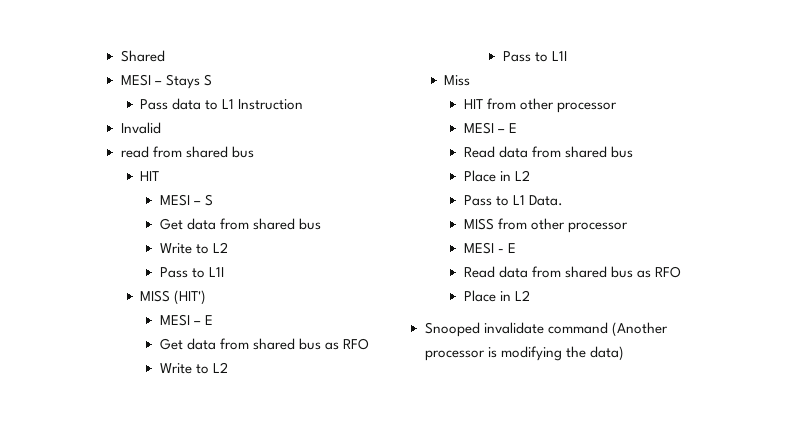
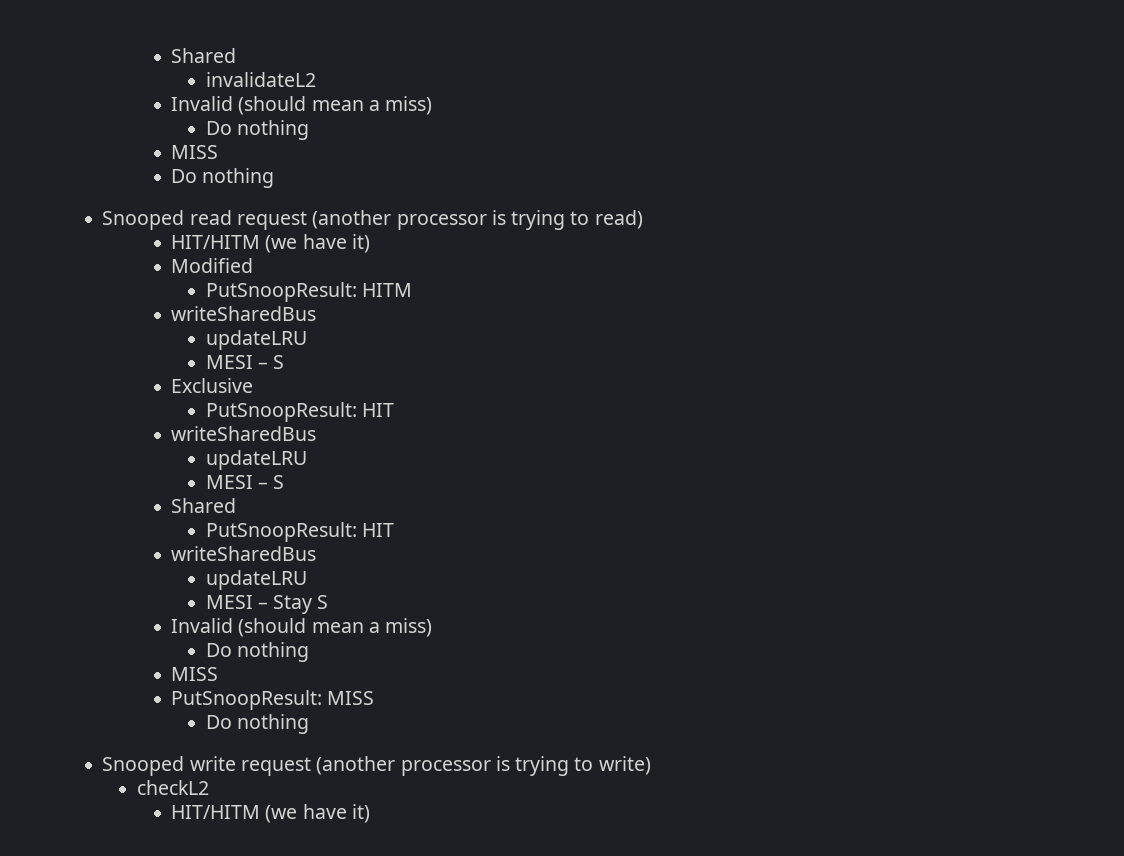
[120,50,165,62] [120,74,212,89] [140,98,304,110] [120,122,161,134] [120,146,254,158] [140,171,160,181] [159,194,213,206] [159,218,321,230] [159,242,228,254] [159,267,224,278] [140,290,207,305] [159,314,213,326] [159,338,369,350] [159,362,228,374] [502,51,567,62] [444,75,471,86] [463,98,617,113] [463,122,517,134] [463,146,633,158] [463,170,530,182] [463,195,563,206] [463,218,628,233] [463,242,516,254] [463,266,681,278] [463,290,530,302] [424,322,668,337] [424,346,624,361] Shared // MESI – Stays S // Pass data to L1 Instruction // Invalid // read from shared bus // HIT // MESI – S // Get data from shared bus // Write to L2 // Pass to L1I // MISS (HIT') // MESI – E // Get data from shared bus as RFO // Write to L2 // Pass to L1I // Miss // HIT from other processor // MESI – E // Read data from shared bus // Place in L2 // Pass to L1 Data. // MISS from other processor // MESI - E // Read data from shared bus as RFO // Place in L2 // Snooped invalidate command (Another processor is modifying the data) -> [171,48,237,63] [205,72,316,87] [171,96,433,115] [205,120,309,140] [171,145,219,159] [171,168,275,188] [102,210,643,230] [171,234,370,253] [171,258,254,273] [205,282,412,302] [171,306,317,321] [205,330,307,350] [205,355,285,369] [171,378,254,393] [205,402,394,422] [171,426,317,441] [205,450,307,470] [205,475,285,489] [171,498,237,513] [205,522,394,542] [171,546,317,561] [205,570,307,590] [205,595,329,614] [171,618,433,637] [205,642,309,662] [171,667,219,681] [171,690,375,710] [205,714,309,734] [102,756,651,776] [136,780,209,795] [171,804,370,823] Shared // invalidateL2 // Invalid (should mean a miss) // Do nothing // MISS // Do nothing // Snooped read request (another processor is trying to read) // HIT/HITM (we have it) // Modified // PutSnoopResult: HITM // writeSharedBus // updateLRU // MESI – S // Exclusive // PutSnoopResult: HIT // writeSharedBus // updateLRU // MESI – S // Shared // PutSnoopResult: HIT // writeSharedBus // updateLRU // MESI – Stay S // Invalid (should mean a miss) // Do nothing // MISS // PutSnoopResult: MISS // Do nothing // Snooped write request (another processor is trying to write) // checkL2 // HIT/HITM (we have it)

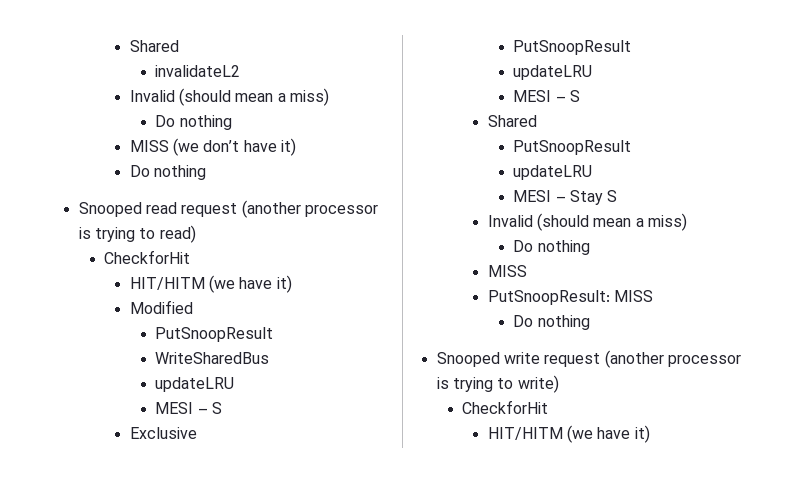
(219, 152) none -> [173,138,296,156] (we don’t have it)
(643, 219) none -> [104,250,191,264] // CheckforHit
[205,282,412,302] [171,306,317,321] PutSnoopResult: HITM // writeSharedBus -> [155,327,274,342] [155,352,270,364] PutSnoopResult // WriteSharedBus
[205,402,394,422] [171,426,317,441] PutSnoopResult: HIT // writeSharedBus -> [513,40,632,55] PutSnoopResult
[205,522,394,542] [171,546,317,561] PutSnoopResult: HIT // writeSharedBus -> [513,140,632,155] PutSnoopResult
[136,780,209,795] checkL2 -> [462,400,549,414] CheckforHit

